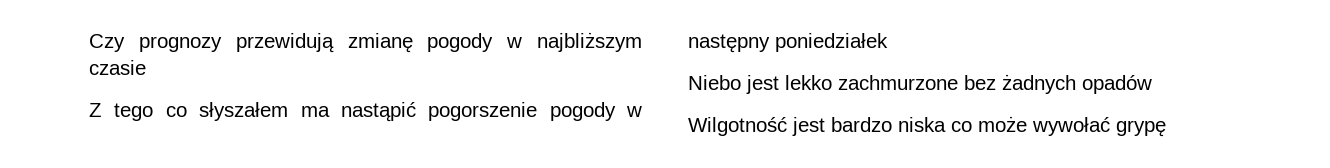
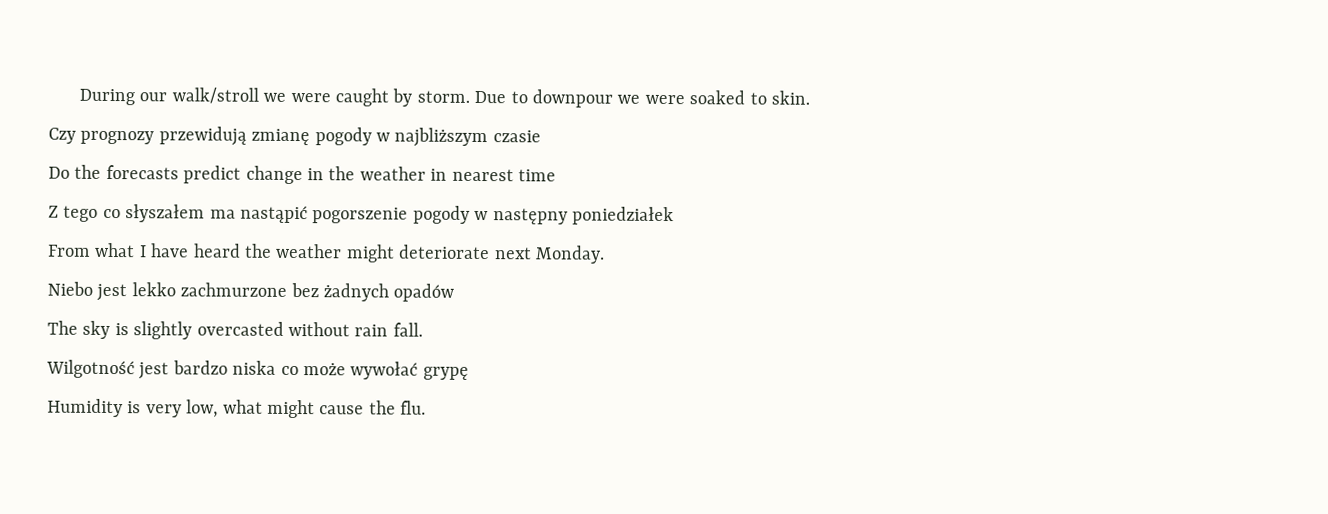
(89, 43) none -> [78,87,810,108] During our walk/stroll we were caught by storm. Due to downpour we were soaked to skin. //
(146, 67) none -> [48,164,556,185] // Do the forecasts predict change in the weather in nearest time
(888, 42) none -> [47,242,605,264] // From what I have heard the weather might deteriorate next Monday.
(1152, 84) none -> [47,320,423,340] // The sky is slightly overcasted without rain fall.
(1166, 128) none -> [47,398,427,419] // Humidity is very low, what might cause the flu.

